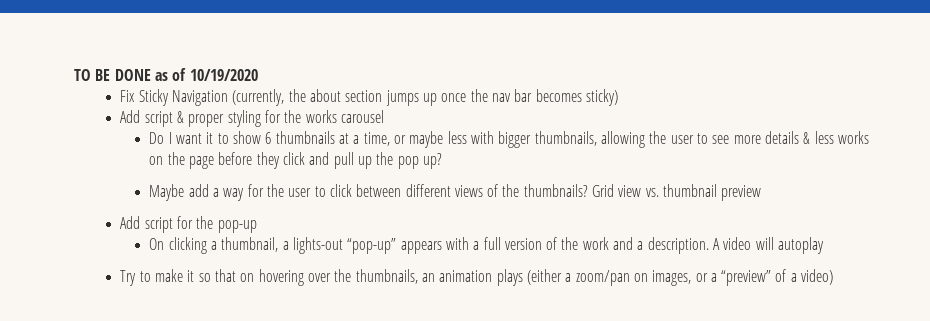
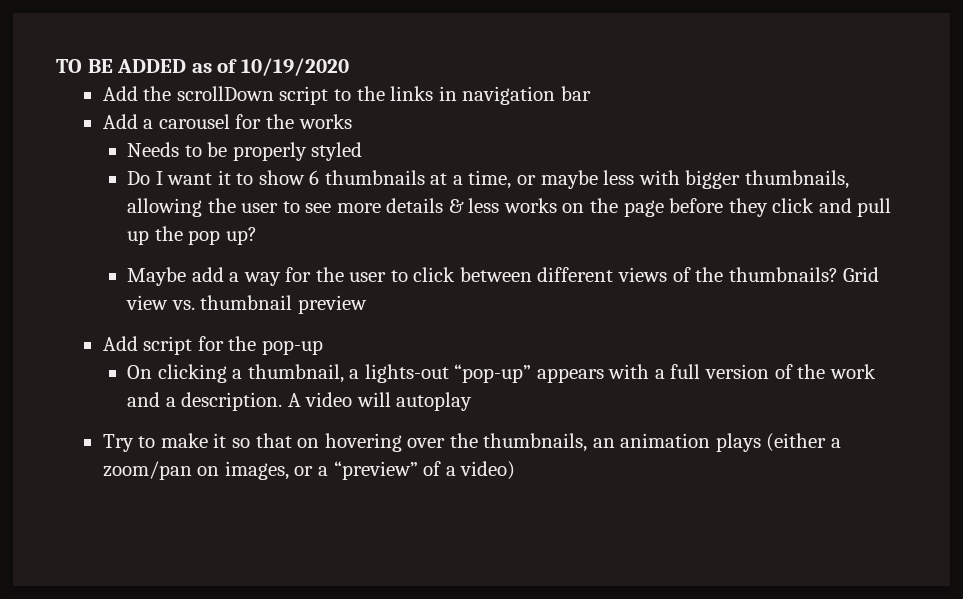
[114,69,151,81] DONE -> [117,59,187,73] ADDED
[120,89,511,106] Fix Sticky Navigation (currently, the about section jumps up once the nav -> [102,86,556,105] Add the scrollDown script to the links in navigation
[535,89,618,106] [120,110,261,127] becomes sticky) // Add script & proper styling -> [102,114,230,129] // Add a carousel
[341,110,385,123] carousel -> [127,142,363,161] // Needs to be properly styled

